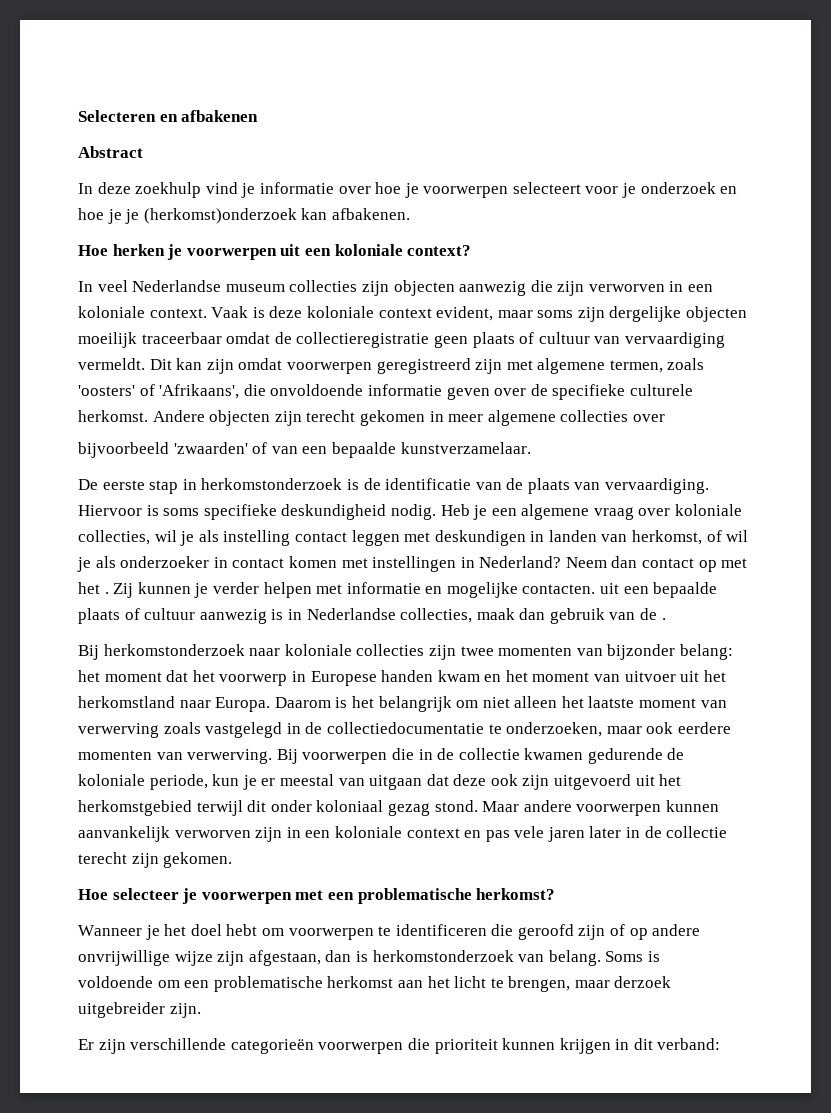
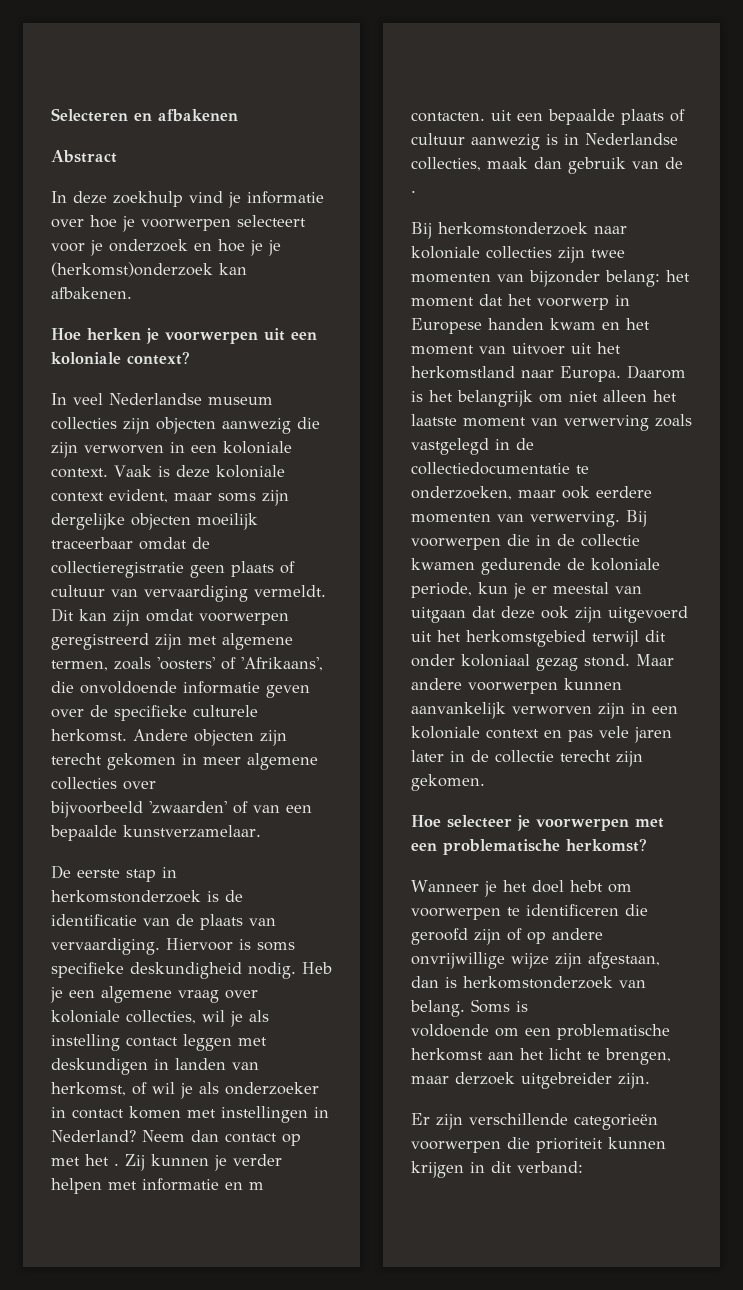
[446,582,518,598] mogelijke -> [249,1182,264,1190] m

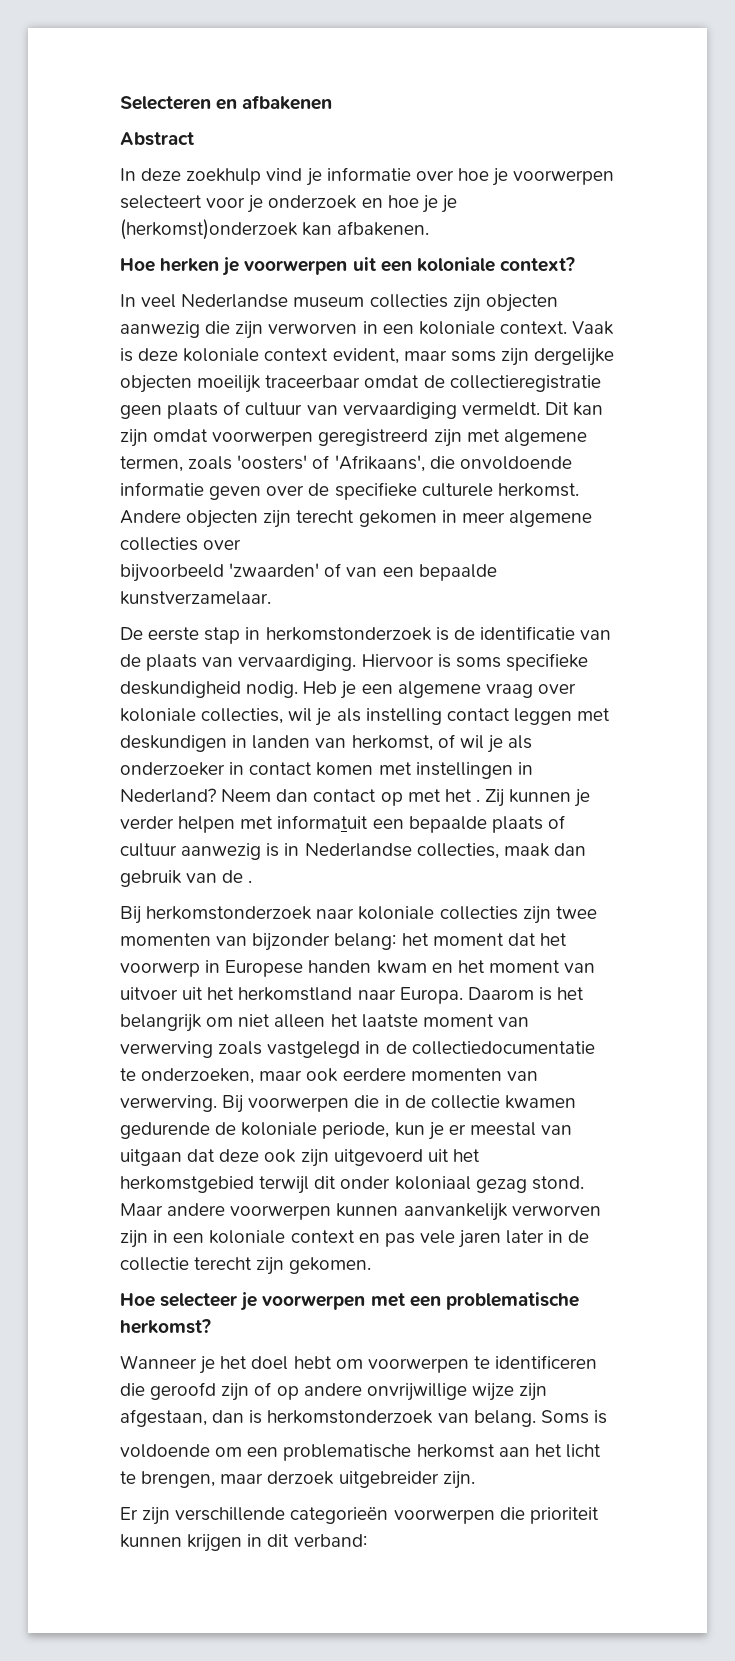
[142,1178,264,1191] [411,110,512,122] informatie en m contacten. uit -> [277,815,369,829] informatuit

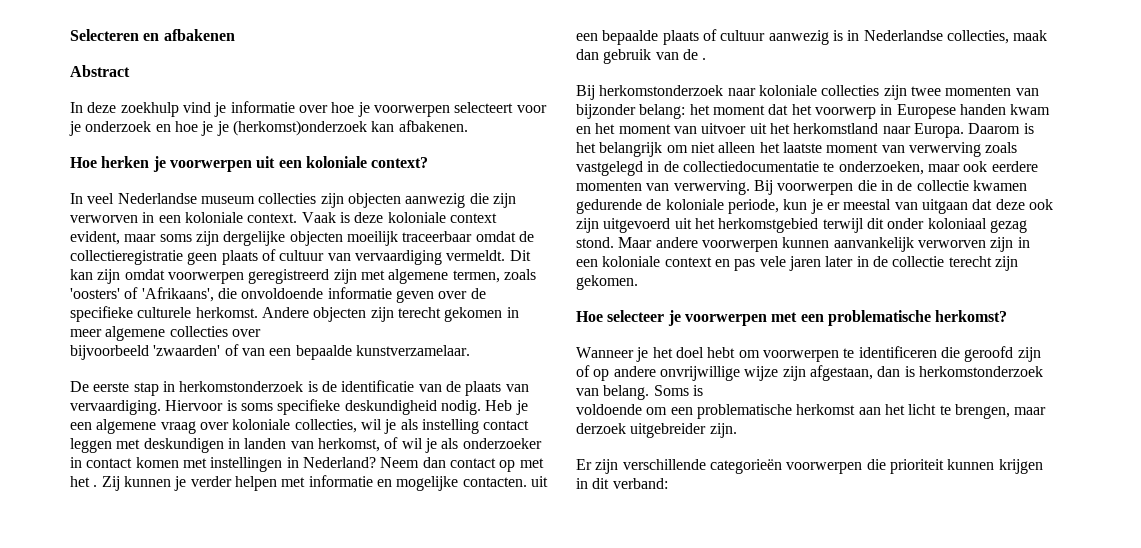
[277,815,369,829] informatuit -> [308,475,548,491] informatie en mogelijke contacten. uit

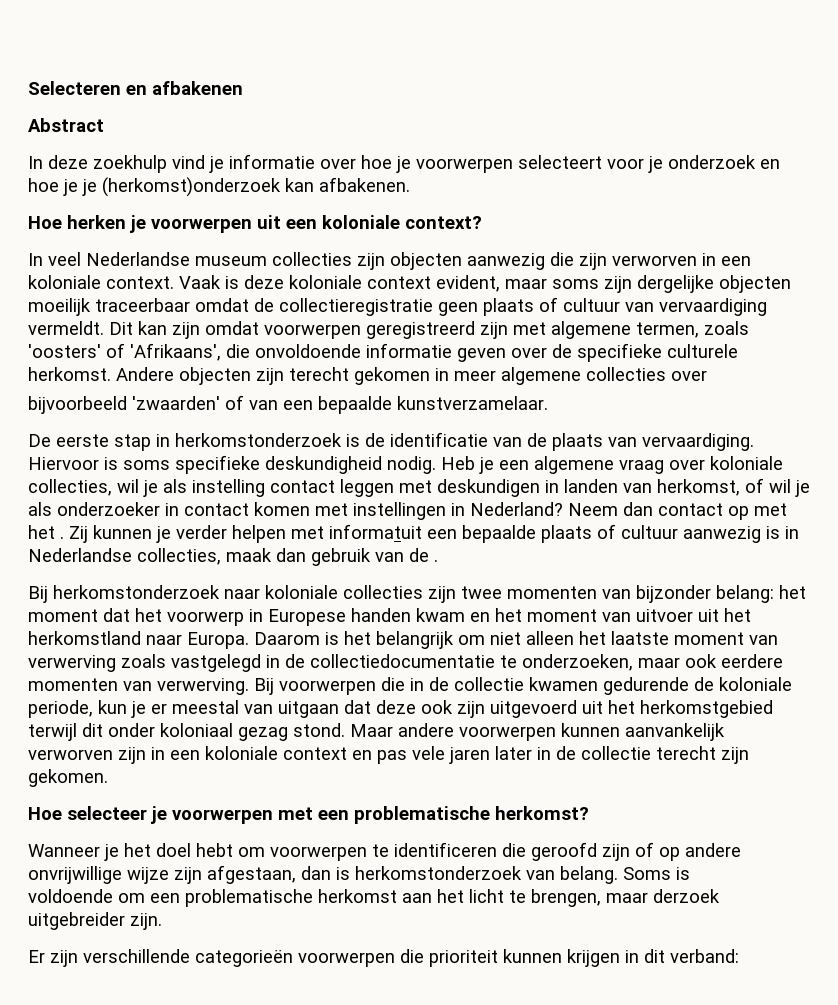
[308,475,548,491] informatie en mogelijke contacten. uit -> [329,524,422,539] informatuit

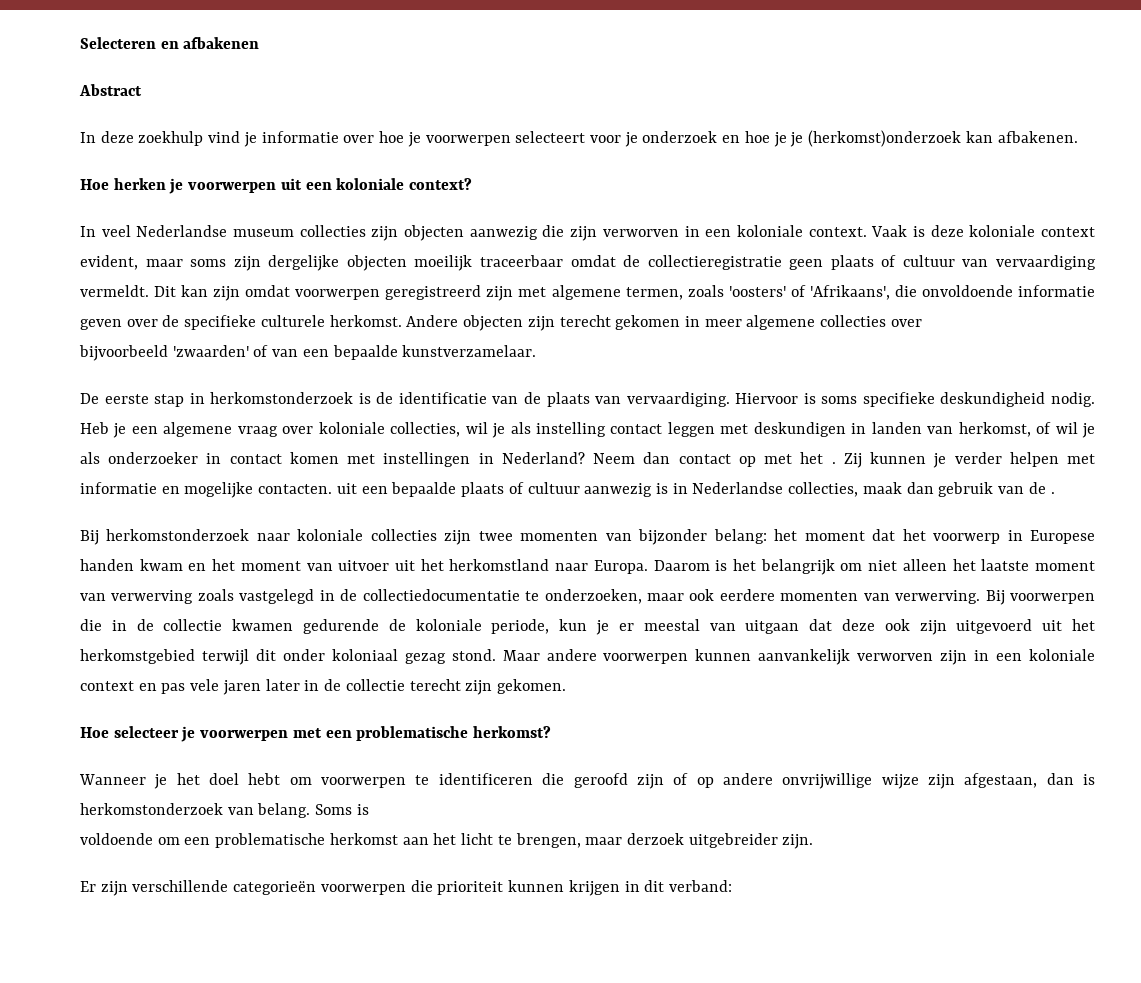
[329,524,422,539] informatuit -> [80,482,357,498] informatie en mogelijke contacten. uit

